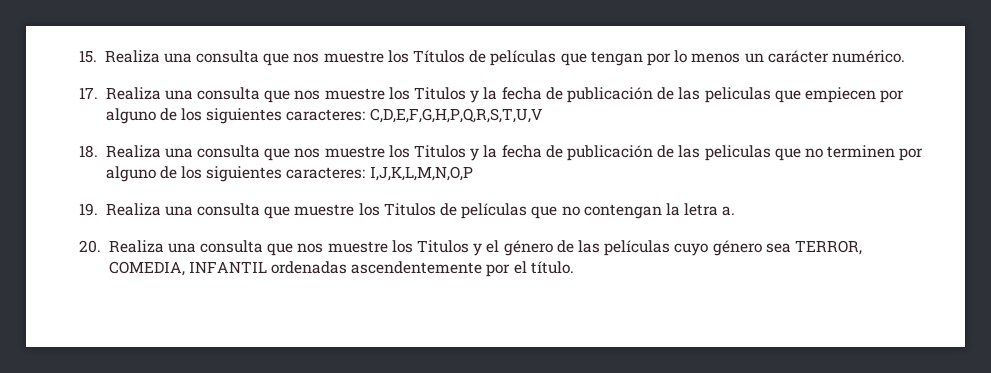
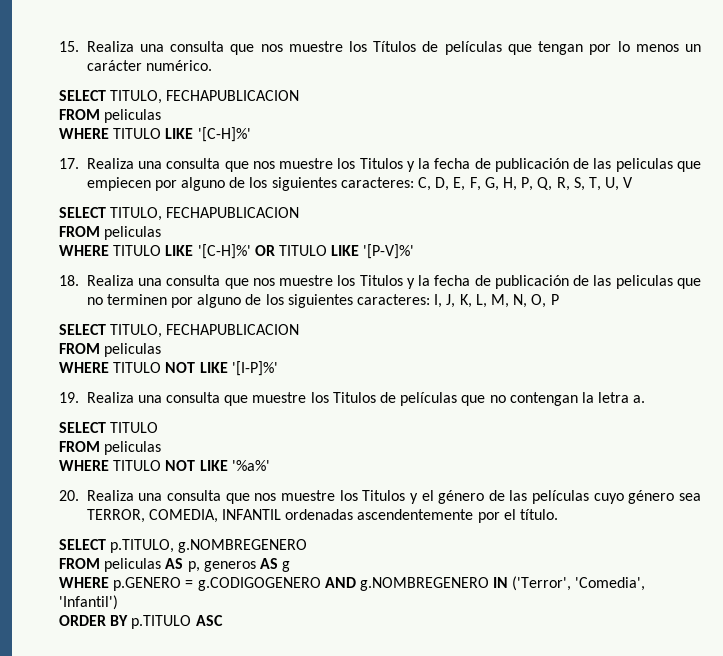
(905, 56) none -> [59,90,300,104] [59,109,162,123] [59,127,251,142] // SELECT TITULO, FECHAPUBLICACION // FROM peliculas // WHERE TITULO LIKE '[C-H]%'
[369,108,542,123] C,D,E,F,G,H,P,Q,R,S,T,U,V -> [418,177,634,191] [59,207,300,221] [59,226,162,240] [59,244,415,259] C, D, E, F, G, H, P, Q, R, S, T, U, V // SELECT TITULO, FECHAPUBLICACION // FROM peliculas // WHERE TITULO LIKE '[C-H]%' OR TITULO LIKE '[P-V]%'
[369,166,473,181] I,J,K,L,M,N,O,P -> [434,294,559,308] [59,324,300,338] [59,343,162,357] [59,361,278,376] I, J, K, L, M, N, O, P // SELECT TITULO, FECHAPUBLICACION // FROM peliculas // WHERE TITULO NOT LIKE '[I-P]%'
(736, 211) none -> [59,422,159,433] [59,441,162,455] [59,460,270,471] // SELECT TITULO // FROM peliculas // WHERE TITULO NOT LIKE '%a%'
(574, 267) none -> [59,539,308,553] [59,558,291,572] [59,576,646,591] [59,595,118,610] [59,615,223,629] // SELECT p.TITULO, g.NOMBREGENERO // FROM peliculas AS p, generos AS g // WHERE p.GENERO = g.CODIGOGENERO AND g.NOMBREGENERO IN ('Terror', 'Comedia', 'Infantil') // ORDER BY p.TITULO ASC

